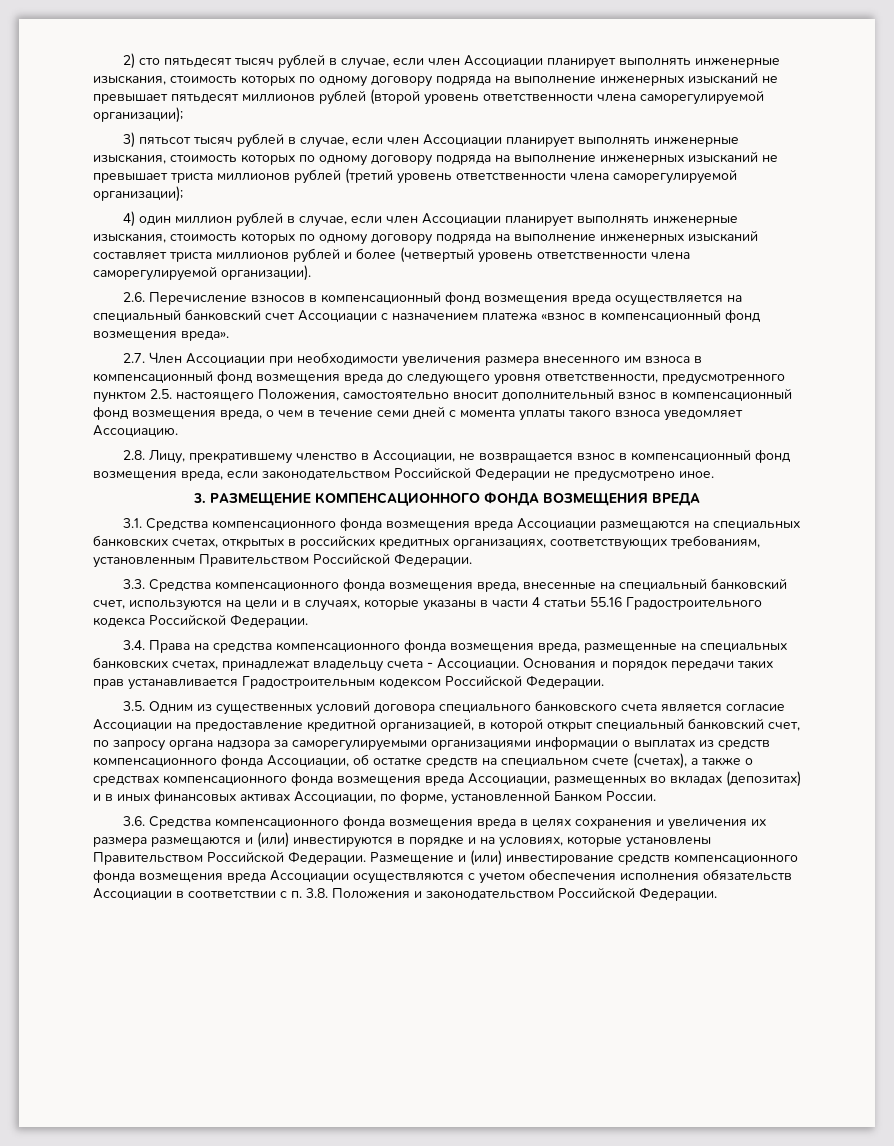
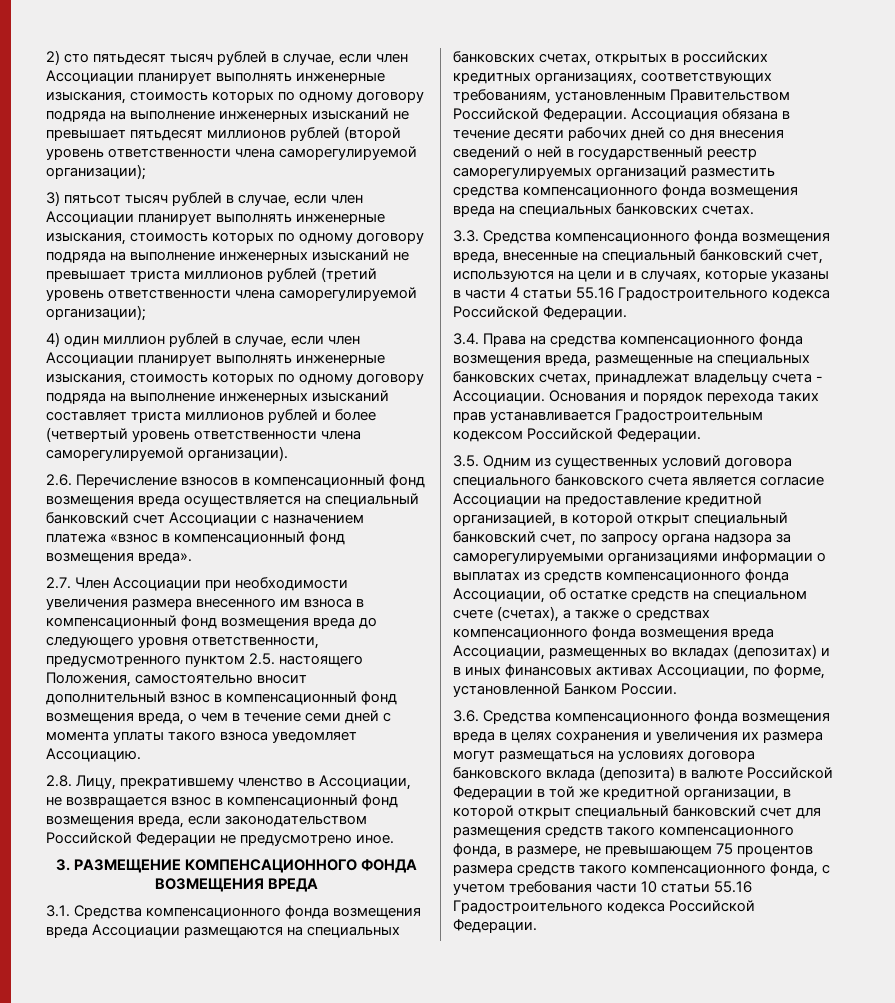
(472, 560) none -> [631,108,791,122] [453,127,785,141] [453,146,758,160] [453,165,776,179] [453,184,799,198] [453,203,755,217] Ассоциация обязана в течение десяти рабочих дней со дня внесения сведений о ней в государственный реестр саморегулируемых организаций разместить средства компенсационного фонда возмещения вреда на специальных банковских счетах.
[671,661,734,671] передачи -> [707,392,775,404] перехода
[151,832,711,848] [93,850,798,866] [93,869,792,884] [93,888,554,900] размещаются и (или) инвестируются в порядке и на условиях, которые установлены Правительством Российской Федерации. Размещение и (или) инвестирование средств компенсационного фонда возмещения вреда Ассоциации осуществляются с учетом обеспечения исполнения обязательств Ассоциации в соответствии с п. 3.8. Положения и законодательством -> [453,750,756,762] [453,766,834,781] [453,786,792,801] [453,805,822,819] [453,826,795,838] [453,843,814,858] [453,862,831,877] [453,881,753,895] [453,900,666,914] могут размещаться на условиях договора банковского вклада (депозита) в валюте Российской Федерации в той же кредитной организации, в которой открыт специальный банковский счет для размещения средств такого компенсационного фонда, в размере, не превышающем 75 процентов размера средств такого компенсационного фонда, с учетом требования части 10 статьи 55.16 Градостроительного кодекса

